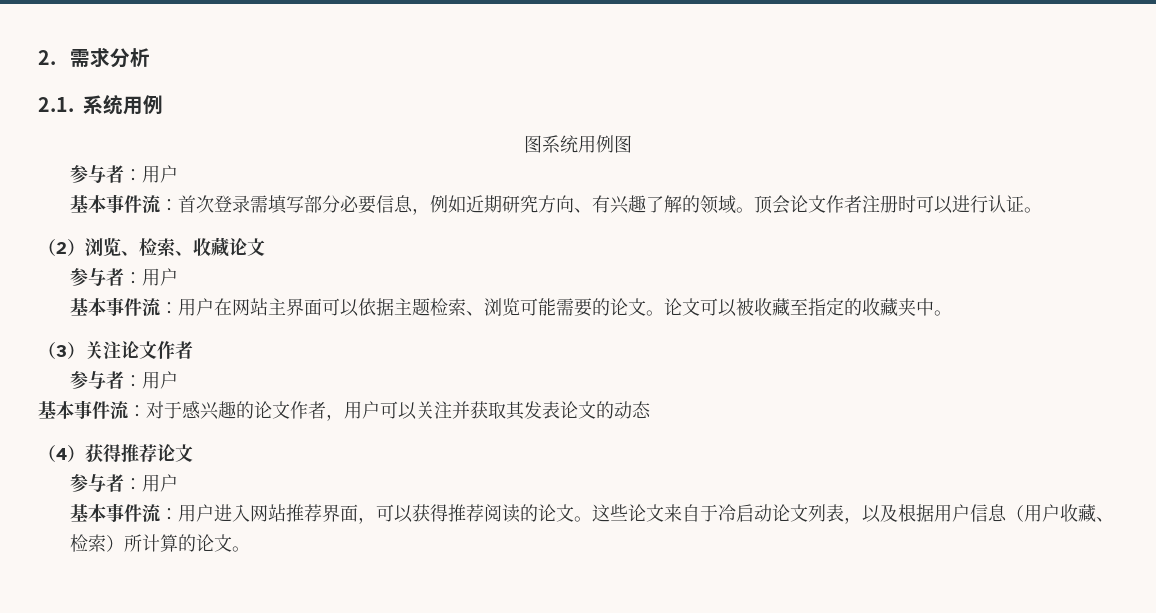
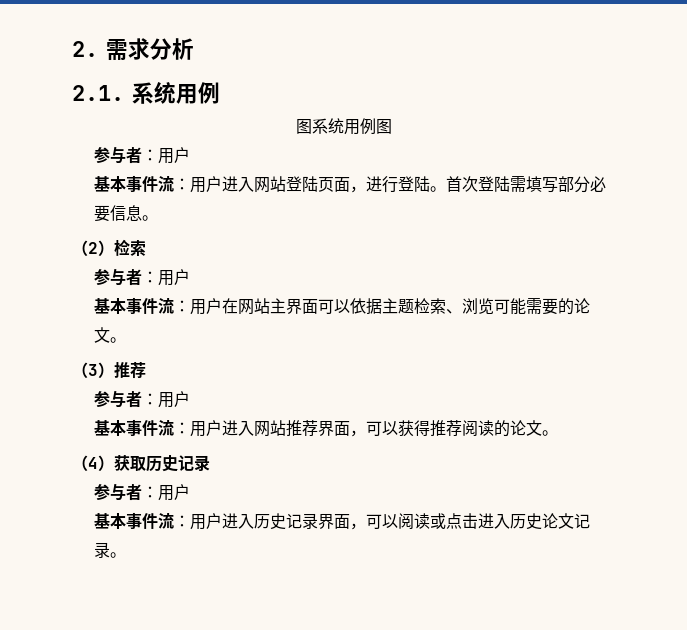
[177,195,250,213] 首次登录 -> [190,176,511,193] 用户进入网站登陆页面，进行登陆。首次登陆
[411,195,1024,215] ，例如近期研究方向、有兴趣了解的领域。顶会论文作者注册时可以进行认证 -> (143, 213) none
[85,237,265,257] 浏览、检索、收藏论文 -> [114,239,146,256] 检索
[663,297,952,317] [38,341,193,360] [69,371,178,389] [38,400,651,421] [38,444,193,462] 论文可以被收藏至指定的收藏夹中。 // （3）关注论文作者 // 参与者：用户 // 基本事件流：对于感兴趣的论文作者，用户可以关注并获取其发表论文的动态 // （4）获得推荐论文 -> [72,362,146,379] // （3）推荐
[591,504,1114,524] [69,534,232,552] 这些论文来自于冷启动论文列表，以及根据用户信息（用户收藏、检索）所计算的论文 -> [72,455,210,472] [94,484,191,501] [94,512,591,530] [94,542,111,558] // （4）获取历史记录 // 参与者：用户 // 基本事件流：用户进入历史记录界面，可以阅读或点击进入历史论文记录

